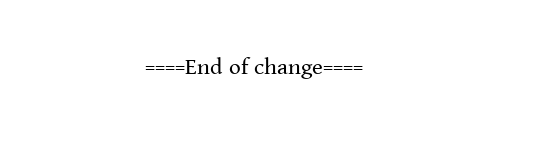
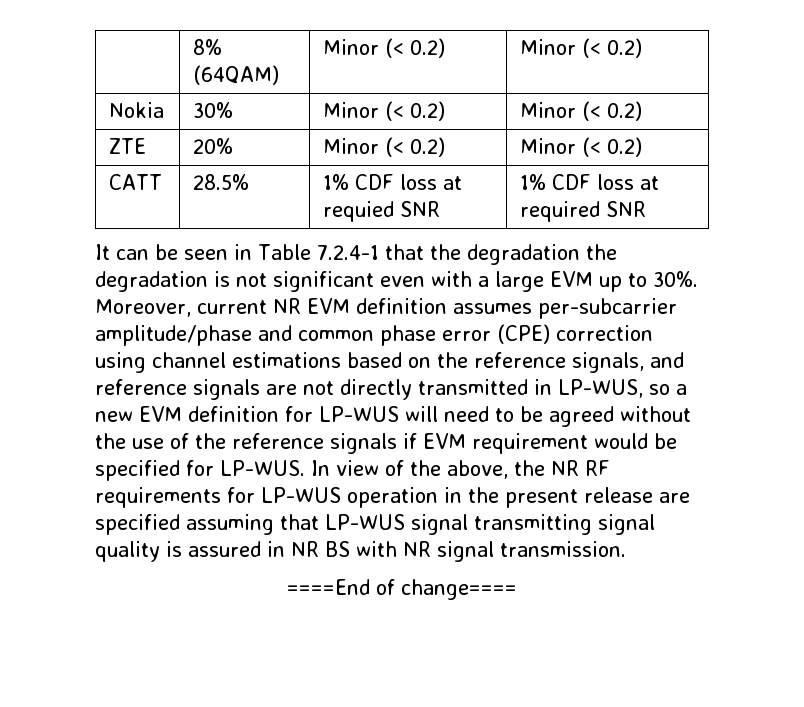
(145, 65) none -> [193,39,223,55] [193,65,280,85] [323,38,446,58] [520,38,643,58] [109,102,165,118] [193,102,234,118] [323,101,446,121] [520,101,643,121] [109,138,147,154] [193,138,234,154] [323,137,446,157] [520,137,643,157] [109,174,163,190] [193,174,250,190] [323,174,463,190] [323,201,441,222] [520,174,660,190] [520,201,647,222] [95,244,617,265] [95,271,698,292] [95,298,677,319] [95,324,653,346] [95,352,684,373] [95,379,687,400] [95,406,691,427] [95,433,677,454] [95,460,610,481] [95,487,690,508] [95,514,655,535] [95,541,626,562] | 8% (64QAM) | Minor (< 0.2) | Minor (< 0.2) // Nokia | 30% | Minor (< 0.2) | Minor (< 0.2) // ZTE | 20% | Minor (< 0.2) | Minor (< 0.2) // CATT | 28.5% | 1% CDF loss at requied SNR | 1% CDF loss at required SNR // It can be seen in Table 7.2.4-1 that the degradation the degradation is not significant even with a large EVM up to 30%. Moreover, current NR EVM definition assumes per-subcarrier amplitude/phase and common phase error (CPE) correction using channel estimations based on the reference signals, and reference signals are not directly transmitted in LP-WUS, so a new EVM definition for LP-WUS will need to be agreed without the use of the reference signals if EVM requirement would be specified for LP-WUS. In view of the above, the NR RF requirements for LP-WUS operation in the present release are specified assuming that LP-WUS signal transmitting signal quality is assured in NR BS with NR signal transmission. //

